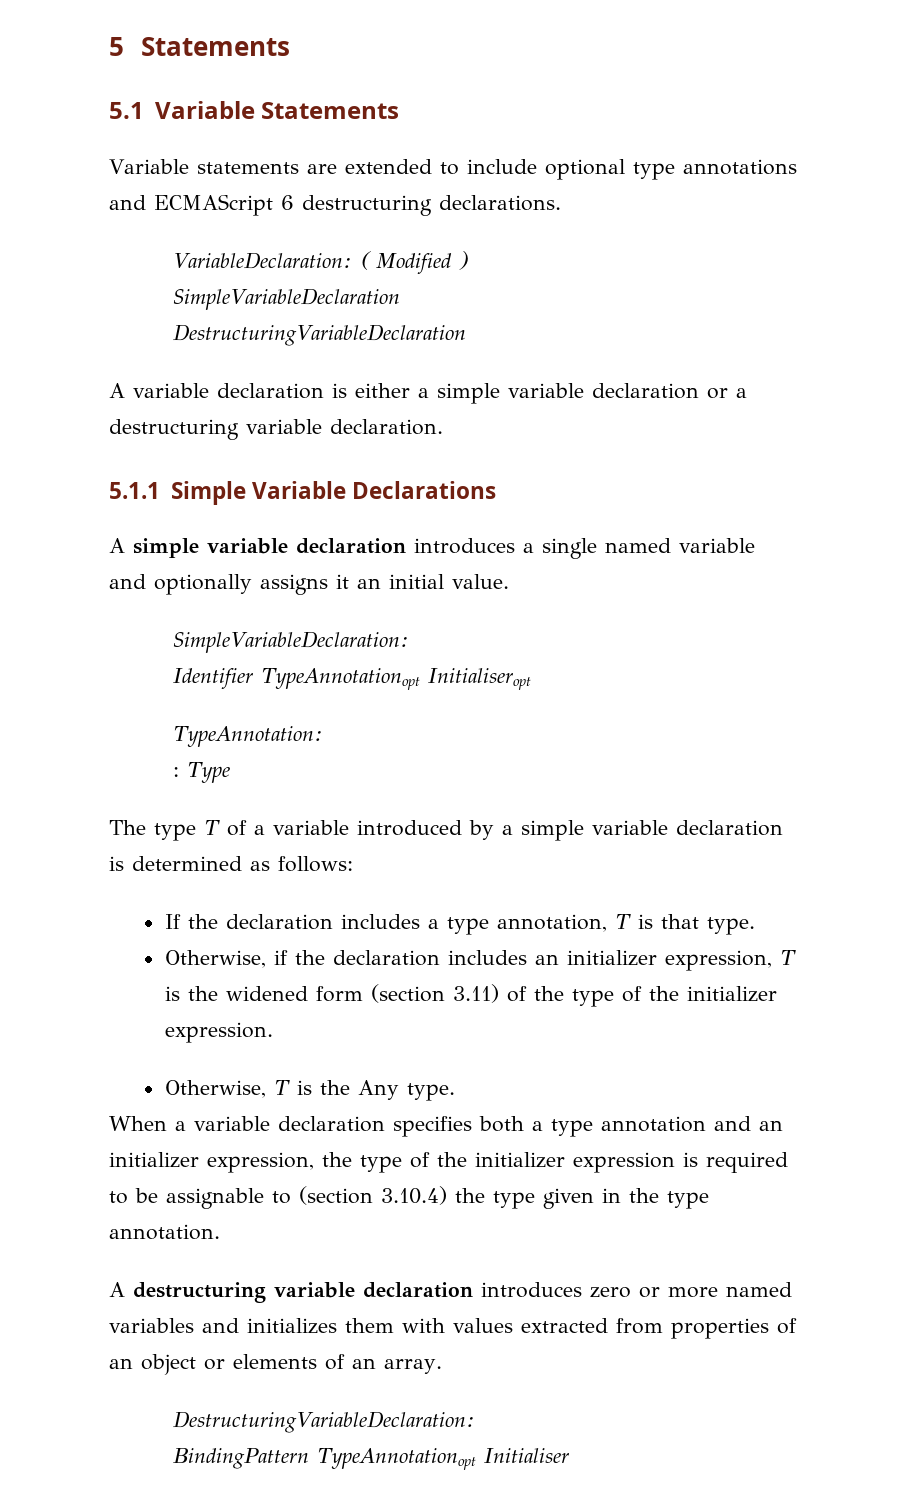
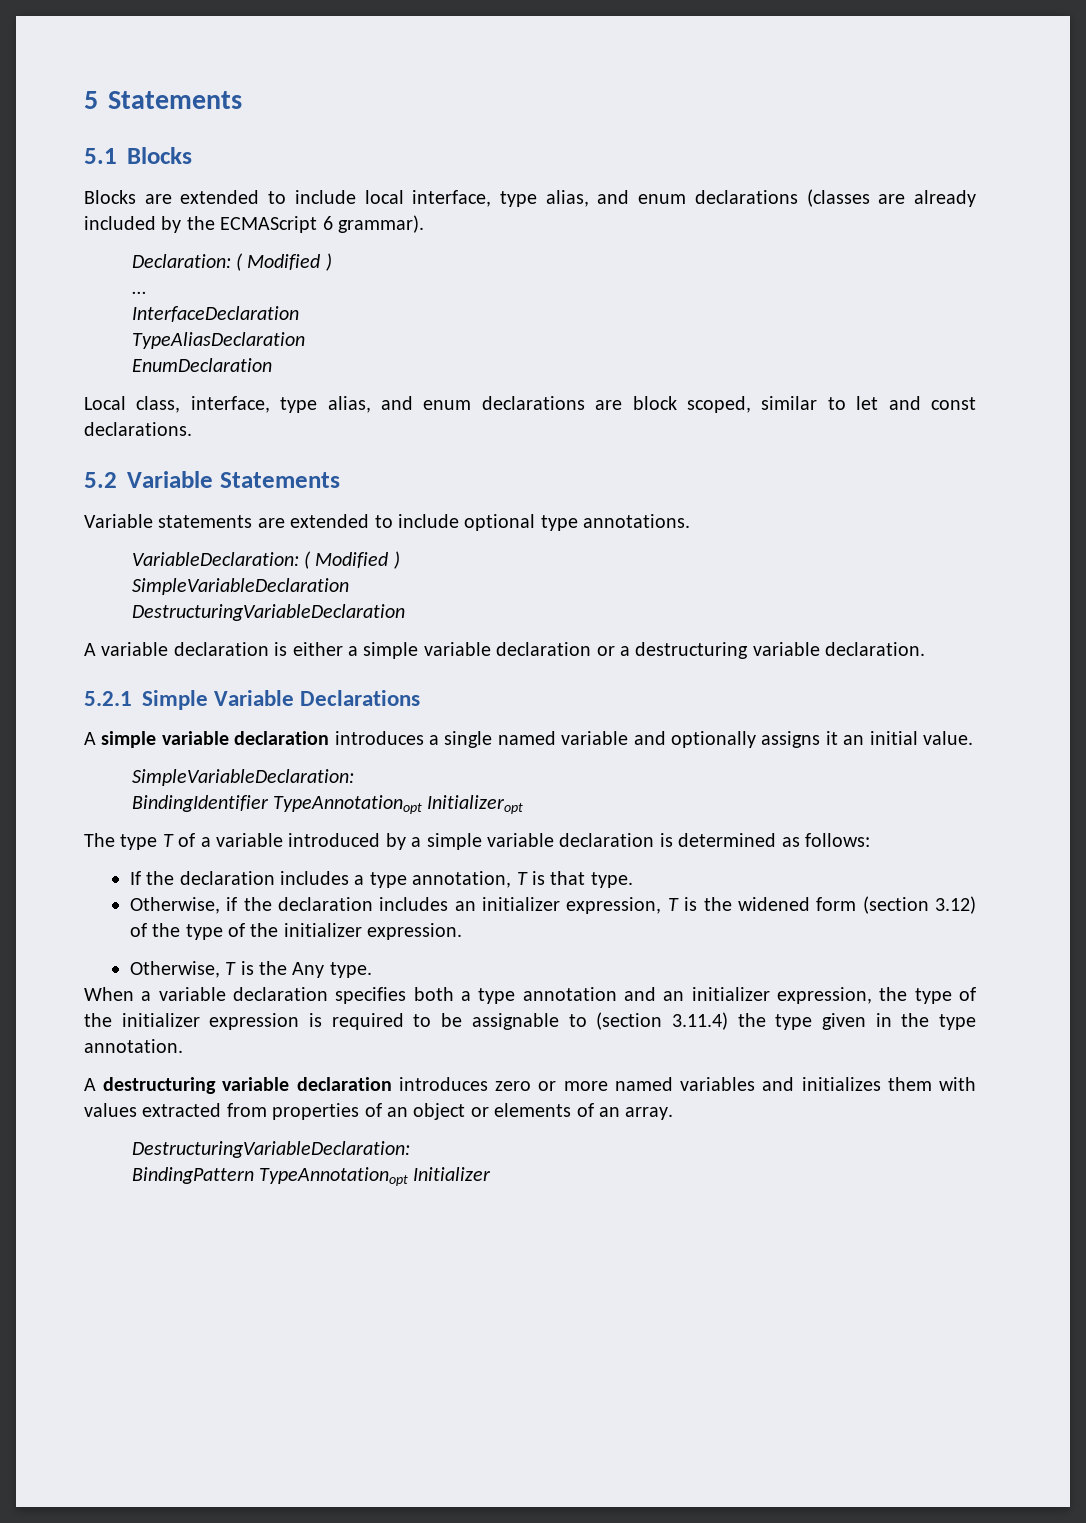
(144, 110) none -> [127,147,192,164] [84,189,976,207] [84,215,424,233] [131,253,332,271] [131,291,146,294] [131,306,299,322] [131,332,305,349] [131,358,272,372] [84,396,976,413] [84,422,192,436] [84,472,117,488] Blocks // Blocks are extended to include local interface, type alias, and enum declarations (classes are already included by the ECMAScript 6 grammar). // Declaration: ( Modified ) // … // InterfaceDeclaration // TypeAliasDeclaration // EnumDeclaration // Local class, interface, type alias, and enum declarations are block scoped, similar to let and const declarations. // 5.2
[682,159,797,175] [109,194,561,216] annotations and ECMAScript 6 destructuring declarations. -> [583,514,691,528] annotations.
[109,482,160,499] 5.1.1 -> [84,691,132,706] 5.2.1
[172,668,531,690] [172,726,323,747] [172,762,230,783] Identifier TypeAnnotationopt Initialiseropt // TypeAnnotation: // : Type -> [131,795,524,814] BindingIdentifier TypeAnnotationopt Initializeropt
[452,984,499,1003] 3.11) -> [935,896,977,914] 3.12)
[381,1186,447,1205] 3.10.4) -> [671,1012,728,1030] 3.11.4)
[483,1448,569,1463] Initialiser -> [413,1167,492,1181] Initializer

